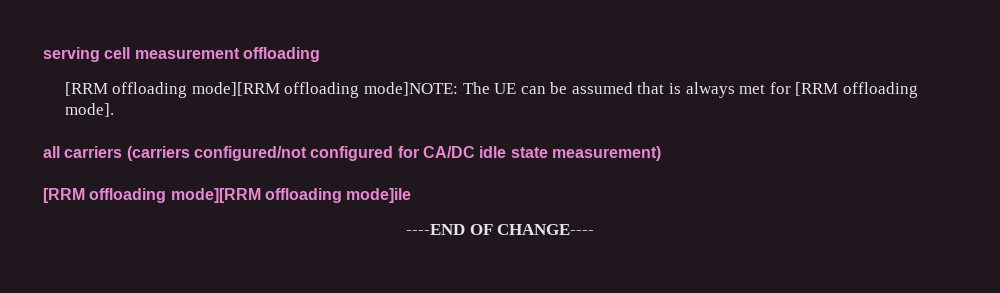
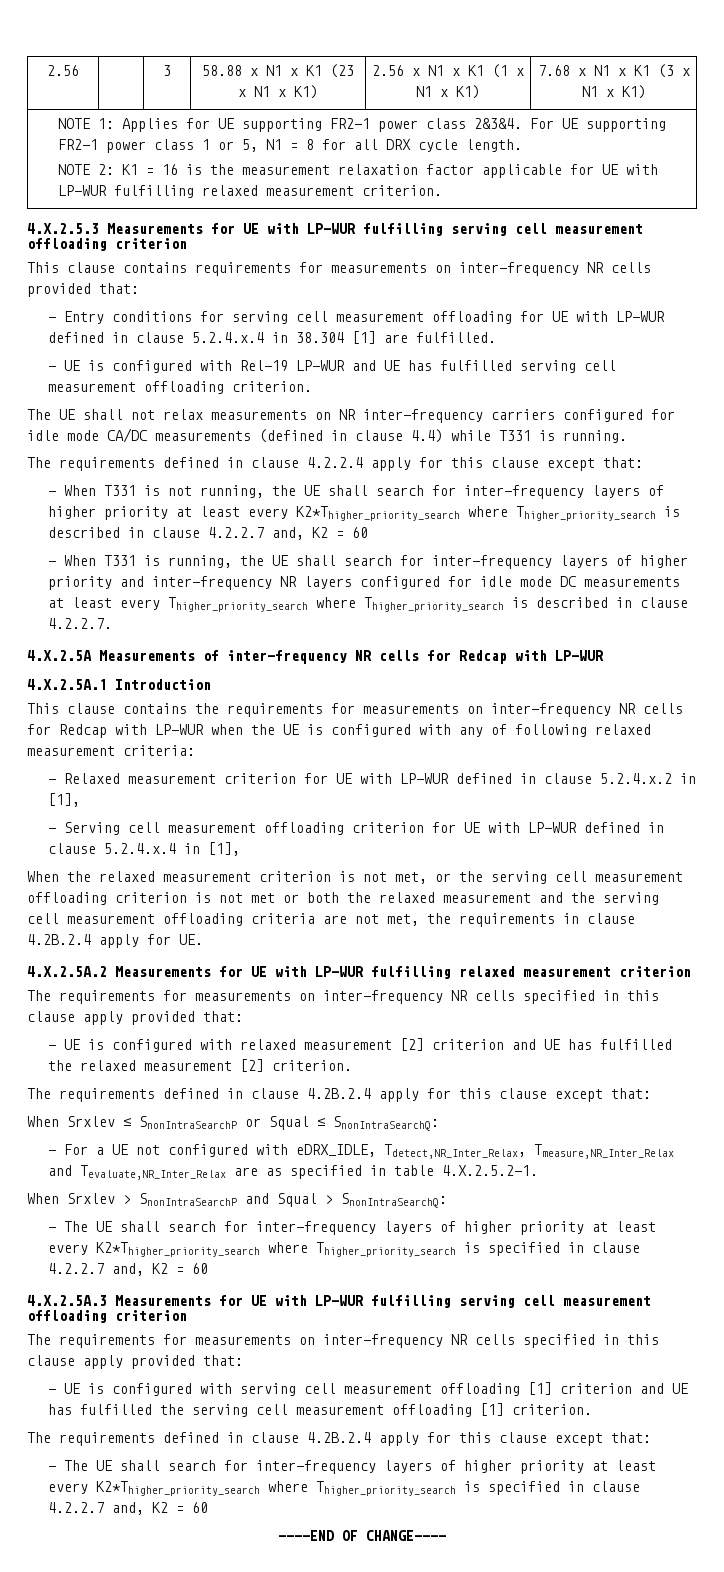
[43,47,320,62] [64,82,918,98] [64,103,114,117] [43,146,661,161] [43,188,412,203] serving cell measurement offloading // [RRM offloading mode][RRM offloading mode]NOTE: The UE can be assumed that is always met for [RRM offloading mode]. // all carriers (carriers configured/not configured for CA/DC idle state measurement) // [RRM offloading mode][RRM offloading mode]ile -> [47,65,79,76] [163,65,172,76] [202,64,354,78] [238,85,318,99] [372,64,524,78] [416,85,480,99] [537,64,690,78] [581,85,646,99] [57,118,666,132] [57,139,522,153] [57,164,658,178] [57,185,442,198] [27,223,643,236] [27,238,187,251] [27,262,651,276] [27,283,139,297] [47,311,665,324] [47,331,496,344] [47,360,616,373] [47,381,312,394] [27,409,675,423] [27,428,627,443] [27,457,643,471] [47,485,664,499] [47,506,680,521] [47,527,368,540] [47,555,688,569] [47,576,680,590] [47,597,688,612] [47,618,112,629] [27,650,604,664] [27,679,211,690] [27,703,683,717] [27,724,651,738] [27,745,195,756] [47,773,696,784] [47,793,80,807] [47,822,664,835] [47,842,240,856] [27,871,683,884] [27,892,659,905] [27,913,635,927] [27,934,203,948] [27,966,691,979] [27,990,659,1004] [27,1011,243,1025] [47,1038,672,1052] [47,1059,352,1072] [27,1088,651,1102] [27,1116,439,1131] [47,1144,674,1159] [47,1165,538,1180] [27,1193,447,1208] [47,1221,656,1235] [47,1242,640,1257] [47,1263,208,1276] [27,1295,651,1308] [27,1310,187,1323] [27,1334,659,1348] [27,1355,243,1369] [47,1382,688,1396] [47,1403,592,1417] [27,1432,651,1446] [47,1460,656,1474] [47,1481,640,1496] [47,1502,208,1515] 2.56 | | 3 | 58.88 x N1 x K1 (23 x N1 x K1) | 2.56 x N1 x K1 (1 x N1 x K1) | 7.68 x N1 x K1 (3 x N1 x K1) // NOTE 1: Applies for UE supporting FR2-1 power class 2&3&4. For UE supporting FR2-1 power class 1 or 5, N1 = 8 for all DRX cycle length. // NOTE 2: K1 = 16 is the measurement relaxation factor applicable for UE with LP-WUR fulfilling relaxed measurement criterion. // 4.X.2.5.3 Measurements for UE with LP-WUR fulfilling serving cell measurement offloading criterion // This clause contains requirements for measurements on inter-frequency NR cells provided that: // - Entry conditions for serving cell measurement offloading for UE with LP-WUR defined in clause 5.2.4.x.4 in 38.304 [1] are fulfilled. // - UE is configured with Rel-19 LP-WUR and UE has fulfilled serving cell measurement offloading criterion. // The UE shall not relax measurements on NR inter-frequency carriers configured for idle mode CA/DC measurements (defined in clause 4.4) while T331 is running. // The requirements defined in clause 4.2.2.4 apply for this clause except that: // - When T331 is not running, the UE shall search for inter-frequency layers of higher priority at least every K2*Thigher_priority_search where Thigher_priority_search is described in clause 4.2.2.7 and, K2 = 60 // - When T331 is running, the UE shall search for inter-frequency layers of higher priority and inter-frequency NR layers configured for idle mode DC measurements at least every Thigher_priority_search where Thigher_priority_search is described in clause 4.2.2.7. // 4.X.2.5A Measurements of inter-frequency NR cells for Redcap with LP-WUR // 4.X.2.5A.1 Introduction // This clause contains the requirements for measurements on inter-frequency NR cells for Redcap with LP-WUR when the UE is configured with any of following relaxed measurement criteria: // - Relaxed measurement criterion for UE with LP-WUR defined in clause 5.2.4.x.2 in [1], // - Serving cell measurement offloading criterion for UE with LP-WUR defined in clause 5.2.4.x.4 in [1], // When the relaxed measurement criterion is not met, or the serving cell measurement offloading criterion is not met or both the relaxed measurement and the serving cell measurement offloading criteria are not met, the requirements in clause 4.2B.2.4 apply for UE. // 4.X.2.5A.2 Measurements for UE with LP-WUR fulfilling relaxed measurement criterion // The requirements for measurements on inter-frequency NR cells specified in this clause apply provided that: // - UE is configured with relaxed measurement [2] criterion and UE has fulfilled the relaxed measurement [2] criterion. // The requirements defined in clause 4.2B.2.4 apply for this clause except that: // When Srxlev ≤ SnonIntraSearchP or Squal ≤ SnonIntraSearchQ: // - For a UE not configured with eDRX_IDLE, Tdetect,NR_Inter_Relax, Tmeasure,NR_Inter_Relax and Tevaluate,NR_Inter_Relax are as specified in table 4.X.2.5.2-1. // When Srxlev > SnonIntraSearchP and Squal > SnonIntraSearchQ: // - The UE shall search for inter-frequency layers of higher priority at least every K2*Thigher_priority_search where Thigher_priority_search is specified in clause 4.2.2.7 and, K2 = 60 // 4.X.2.5A.3 Measurements for UE with LP-WUR fulfilling serving cell measurement offloading criterion // The requirements for measurements on inter-frequency NR cells specified in this clause apply provided that: // - UE is configured with serving cell measurement offloading [1] criterion and UE has fulfilled the serving cell measurement offloading [1] criterion. // The requirements defined in clause 4.2B.2.4 apply for this clause except that: // - The UE shall search for inter-frequency layers of higher priority at least every K2*Thigher_priority_search where Thigher_priority_search is specified in clause 4.2.2.7 and, K2 = 60

